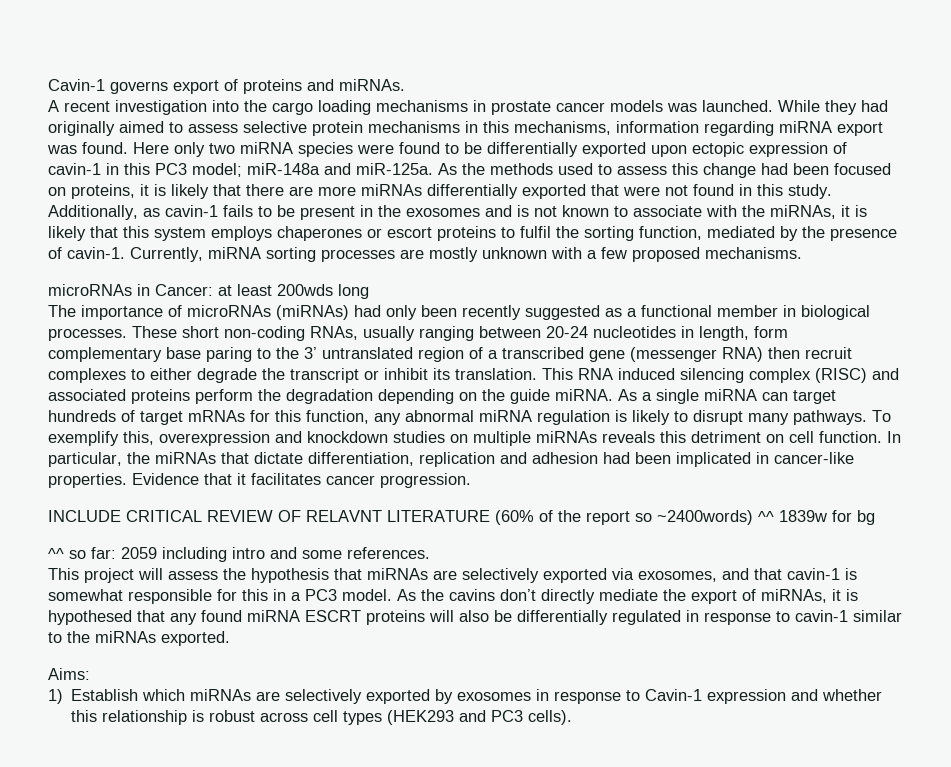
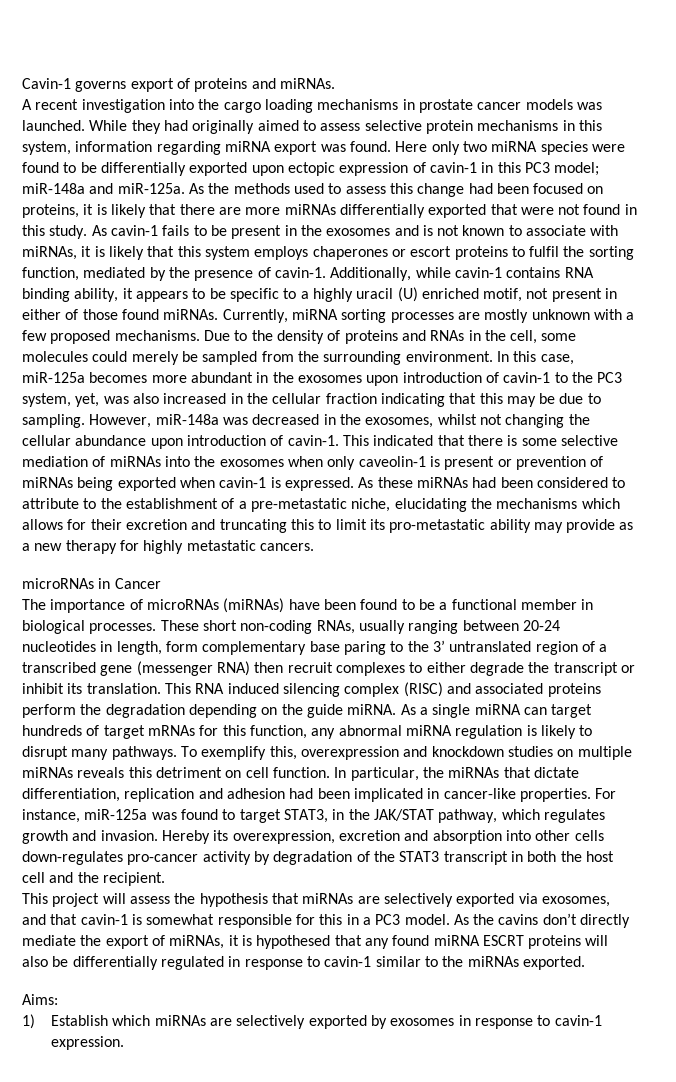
[514,121,611,135] mechanisms, -> [22,141,71,155] system,
[48,205,160,220] Additionally, as -> [91,225,107,236] As
[742,205,765,217] the -> (619, 230) none
(125, 253) none -> [330,267,594,281] [22,287,618,302] [22,309,219,320] Additionally, while cavin-1 contains RNA binding ability, it appears to be specific to a highly uracil (U) enriched motif, not present in either of those found miRNAs.
[48,284,369,299] // microRNAs in Cancer: at least 200wds long -> [203,330,577,344] [22,351,574,365] [22,372,623,386] [22,393,601,407] [22,414,590,428] [22,435,618,449] [22,456,604,470] [22,477,626,491] [22,498,620,512] [22,519,634,533] [22,540,314,554] [22,578,161,589] Due to the density of proteins and RNAs in the cell, some molecules could merely be sampled from the surrounding environment. In this case, miR-125a becomes more abundant in the exosomes upon introduction of cavin-1 to the PC3 system, yet, was also increased in the cellular fraction indicating that this may be due to sampling. However, miR-148a was decreased in the exosomes, whilst not changing the cellular abundance upon introduction of cavin-1. This indicated that there is some selective mediation of miRNAs into the exosomes when only caveolin-1 is present or prevention of miRNAs being exported when cavin-1 is expressed. As these miRNAs had been considered to attribute to the establishment of a pre-metastatic niche, elucidating the mechanisms which allows for their excretion and truncating this to limit its pro-metastatic ability may provide as a new therapy for highly metastatic cancers. // microRNAs in Cancer
[354,305,622,320] had only been recently suggested as -> [288,599,435,610] have been found to be
[132,473,471,488] [48,510,875,525] [48,547,430,562] Evidence that it facilitates cancer progression. // INCLUDE CRITICAL REVIEW OF RELAVNT LITERATURE (60% of the report so ~2400words) ^^ 1839w for bg // ^^ so far: 2059 including intro and some references. -> [595,788,617,799] [22,809,605,823] [22,830,604,844] [22,851,614,865] [22,872,165,886] For instance, miR-125a was found to target STAT3, in the JAK/STAT pathway, which regulates growth and invasion. Hereby its overexpression, excretion and absorption into other cells down-regulates pro-cancer activity by degradation of the STAT3 transcript in both the host cell and the recipient.
[645,689,883,704] [71,710,573,725] Cavin-1 expression and whether this relationship is robust across cell types (HEK293 and PC3 cells). -> [554,1015,602,1026] [51,1036,125,1050] cavin-1 expression.

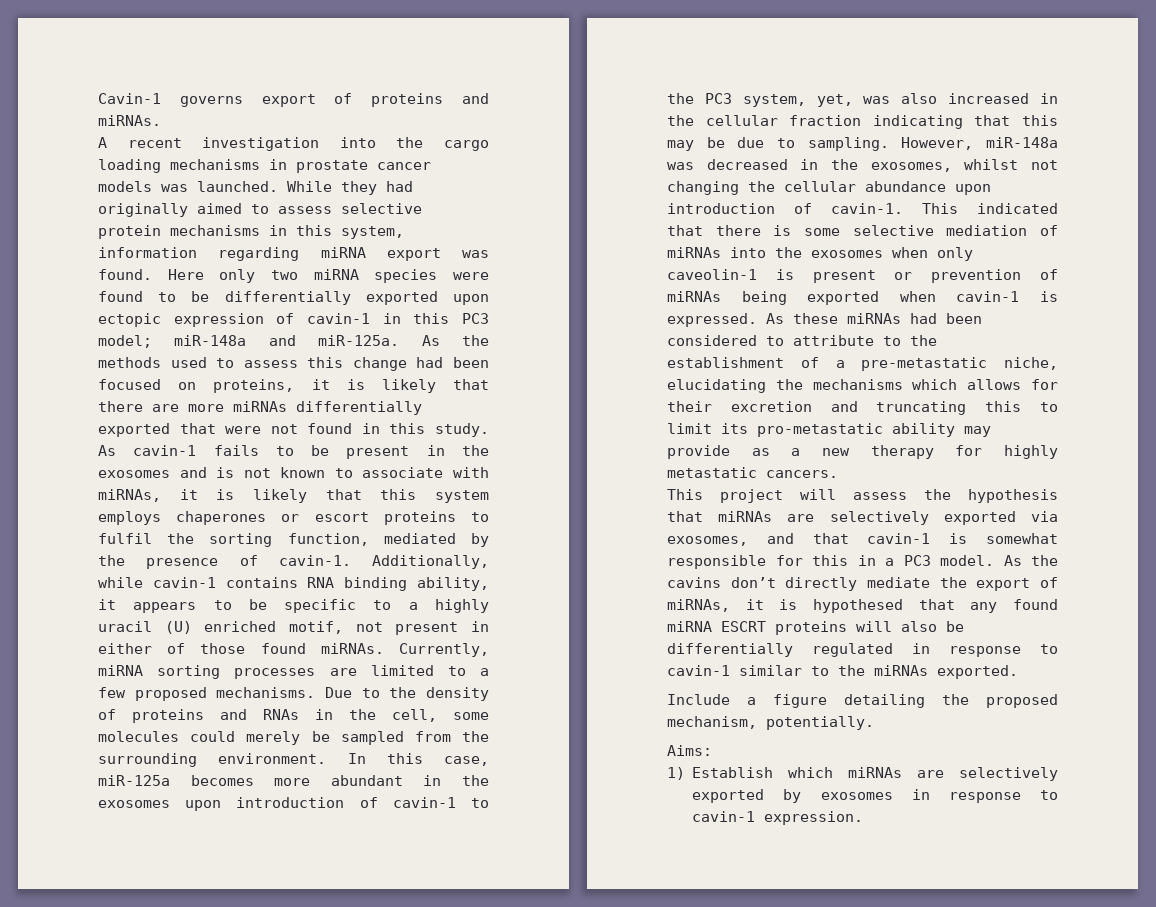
[484,309,622,323] mostly unknown with -> [370,665,466,676] limited to
[22,578,161,589] [22,598,594,613] [22,620,560,634] [22,640,608,655] [22,661,635,676] [22,682,601,697] [22,704,593,718] [22,725,593,739] [22,746,632,760] [22,767,579,781] [22,788,617,802] [22,809,605,823] [22,830,604,844] [22,851,614,865] [22,872,165,886] // microRNAs in Cancer // The importance of microRNAs (miRNAs) have been found to be a functional member in biological processes. These short non-coding RNAs, usually ranging between 20-24 nucleotides in length, form complementary base paring to the 3’ untranslated region of a transcribed gene (messenger RNA) then recruit complexes to either degrade the transcript or inhibit its translation. This RNA induced silencing complex (RISC) and associated proteins perform the degradation depending on the guide miRNA. As a single miRNA can target hundreds of target mRNAs for this function, any abnormal miRNA regulation is likely to disrupt many pathways. To exemplify this, overexpression and knockdown studies on multiple miRNAs reveals this detriment on cell function. In particular, the miRNAs that dictate differentiation, replication and adhesion had been implicated in cancer-like properties. For instance, miR-125a was found to target STAT3, in the JAK/STAT pathway, which regulates growth and invasion. Hereby its overexpression, excretion and absorption into other cells down-regulates pro-cancer activity by degradation of the STAT3 transcript in both the host cell and the recipient. -> (838, 474) none
(585, 963) none -> [667,694,1058,708] [667,716,874,730] // Include a figure detailing the proposed mechanism, potentially.

